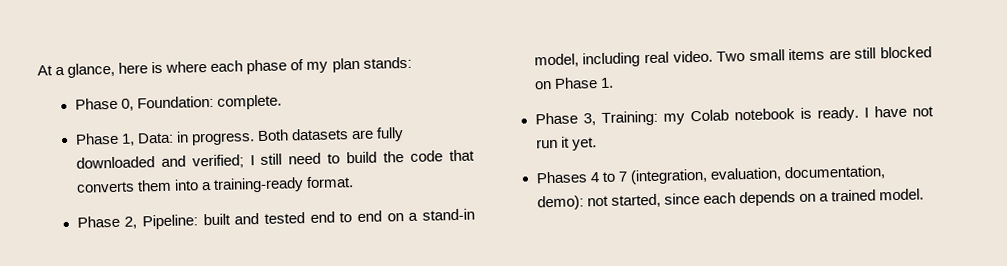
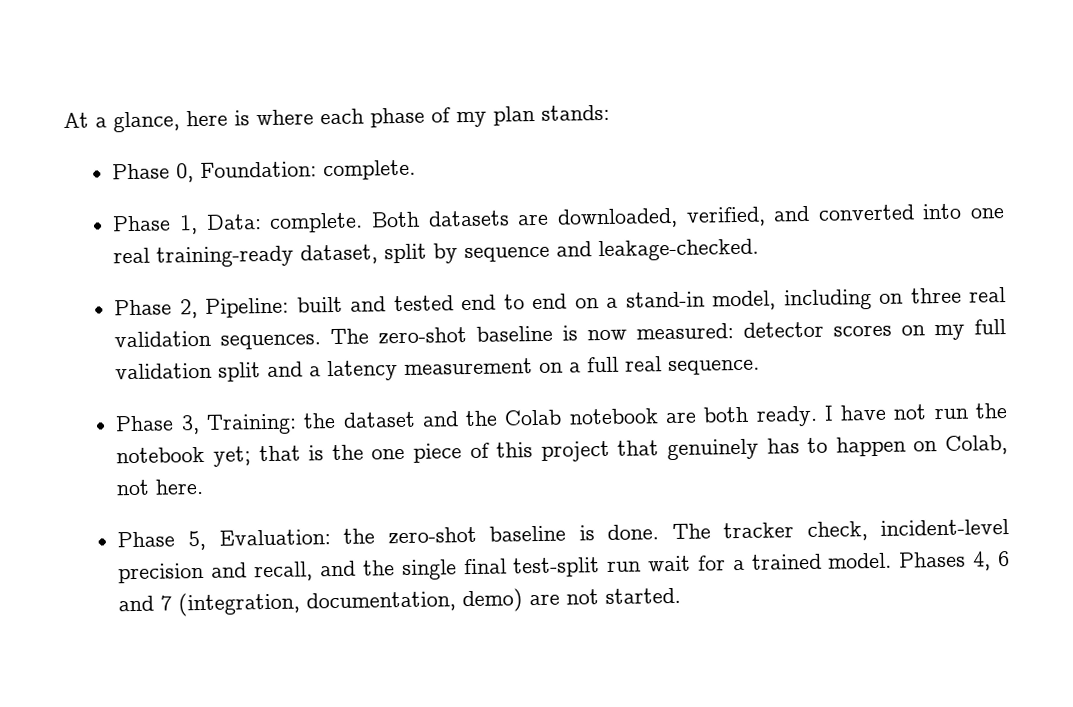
[175,131,255,146] in progress. -> [269,212,364,233] complete.
[376,127,405,142] [75,149,476,169] [75,176,355,193] fully downloaded and verified; I still need to build the code that converts them into a training-ready format. -> [556,203,1005,229] [113,238,760,268] downloaded, verified, and converted into one real training-ready dataset, split by sequence and leakage-checked.
[643,46,933,64] [533,77,614,90] [534,107,812,127] real video. Two small items are still blocked on Phase 1. // Phase 3, Training: my Colab notebook is -> [879,287,1007,304] [114,319,1007,350] [115,356,761,382] [115,406,750,435] on three real validation sequences. The zero-shot baseline is now measured: detector scores on my full validation split and a latency measurement on a full real sequence. // Phase 3, Training: the dataset and the Colab notebook are both
[560,136,597,151] [535,165,887,185] [536,188,925,211] it yet. // Phases 4 to 7 (integration, evaluation, documentation, demo): not started, since each depends on a trained model. -> [975,403,1009,419] [116,435,1009,467] [116,478,205,496] [117,519,1009,551] [118,550,1011,584] [118,587,682,617] the notebook yet; that is the one piece of this project that genuinely has to happen on Colab, not here. // Phase 5, Evaluation: the zero-shot baseline is done. The tracker check, incident-level precision and recall, and the single final test-split run wait for a trained model. Phases 4, 6 and 7 (integration, documentation, demo) are not started.

